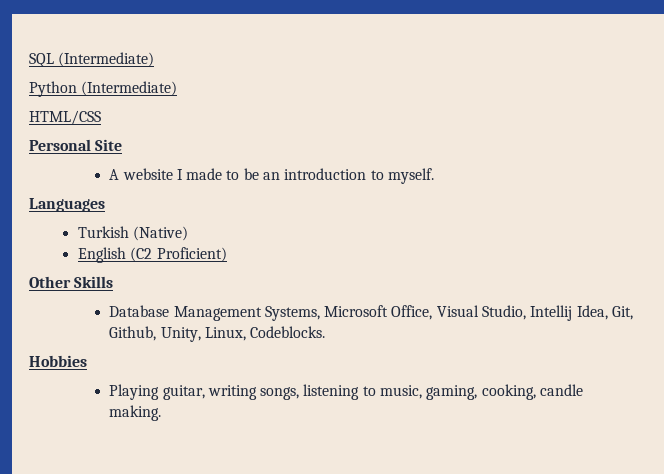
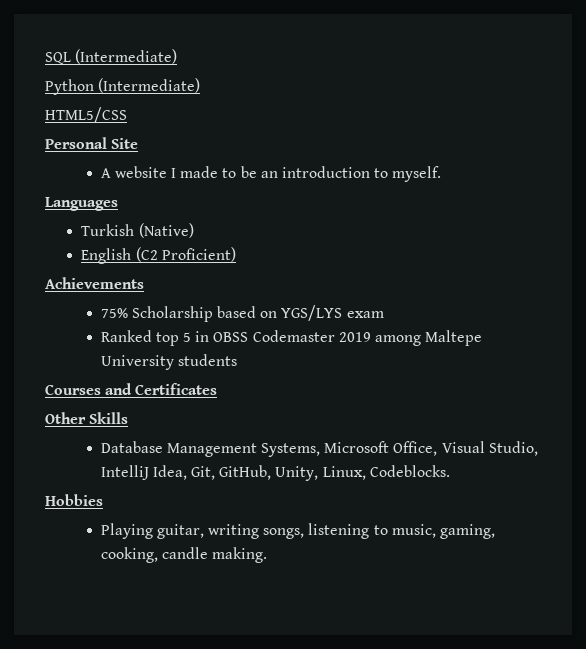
[29,110,101,125] HTML/CSS -> [45,107,127,123] HTML5/CSS
(227, 254) none -> [45,277,144,289] [100,305,384,322] [100,330,483,346] [100,354,237,370] [45,383,218,395] // Achievements // 75% Scholarship based on YGS/LYS exam // Ranked top 5 in OBSS Codemaster 2019 among Maltepe University students // Courses and Certificates
[530,305,573,321] Intellij -> [100,465,149,480] IntelliJ
[109,326,157,341] Github, -> [219,465,272,480] GitHub,

